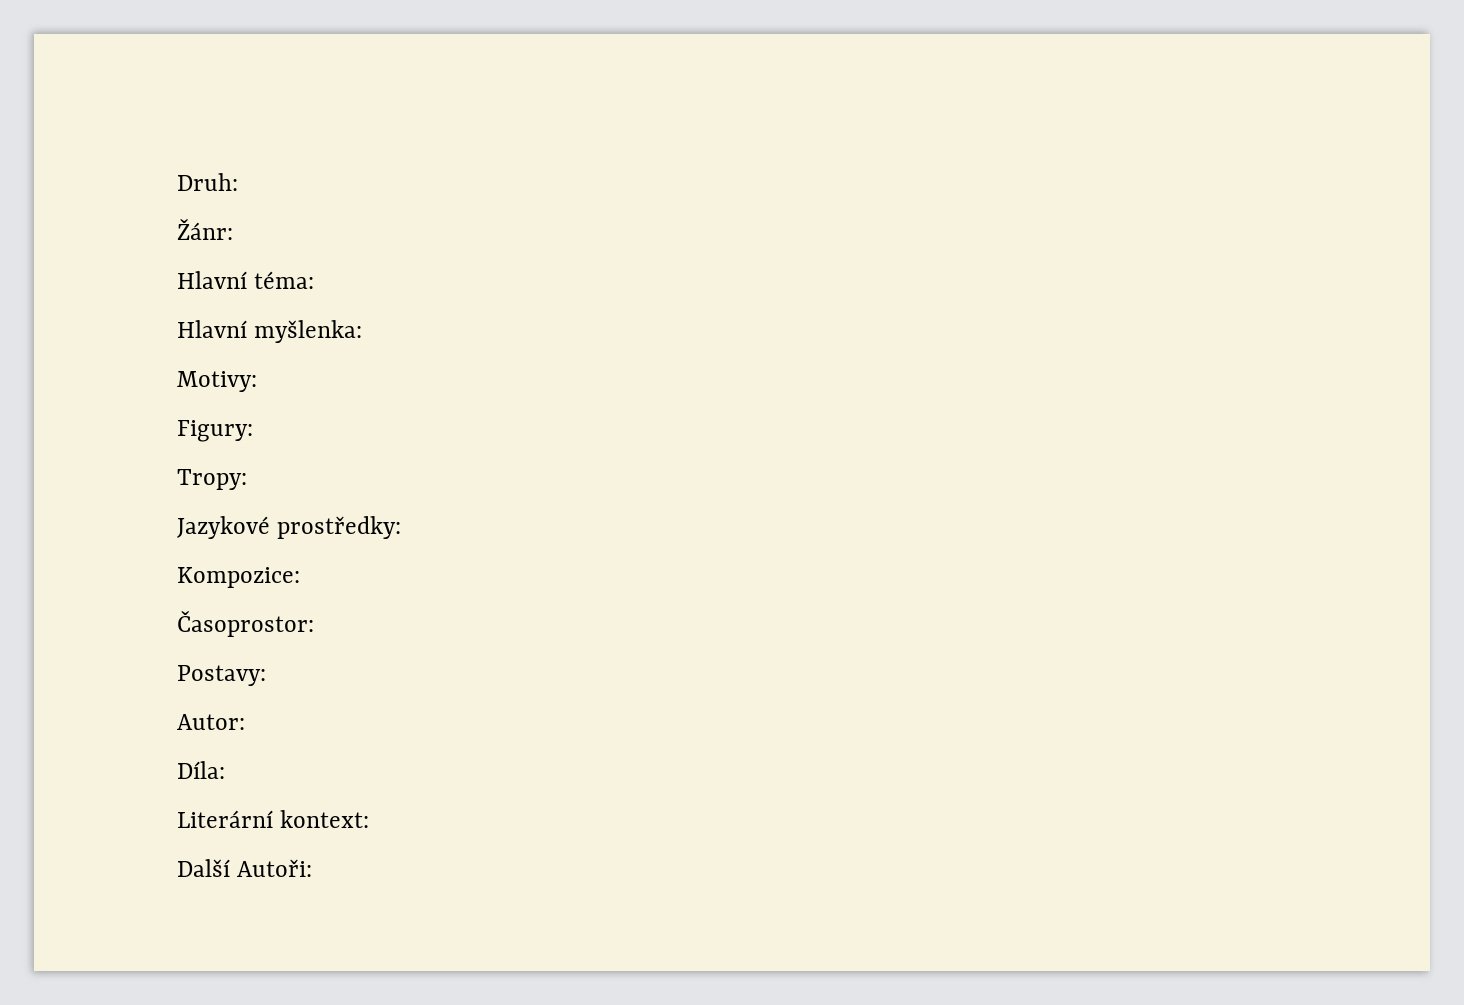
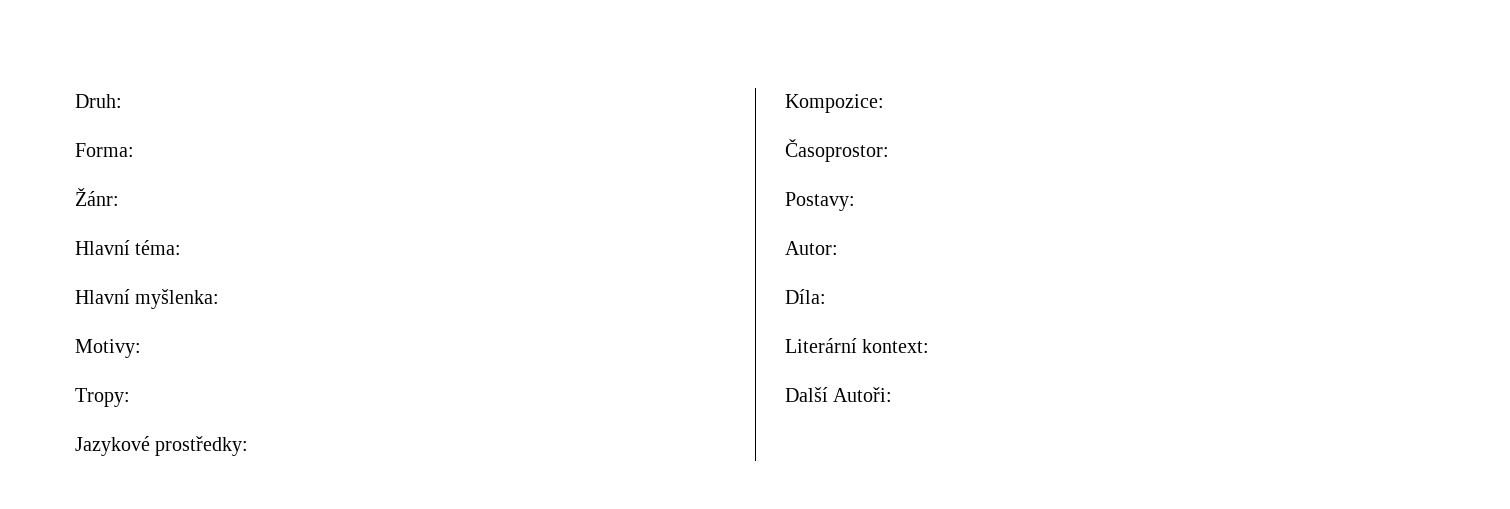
(238, 182) none -> [75,143,134,157] // Forma:
[177,420,253,442] // Figury: -> (141, 348) none

